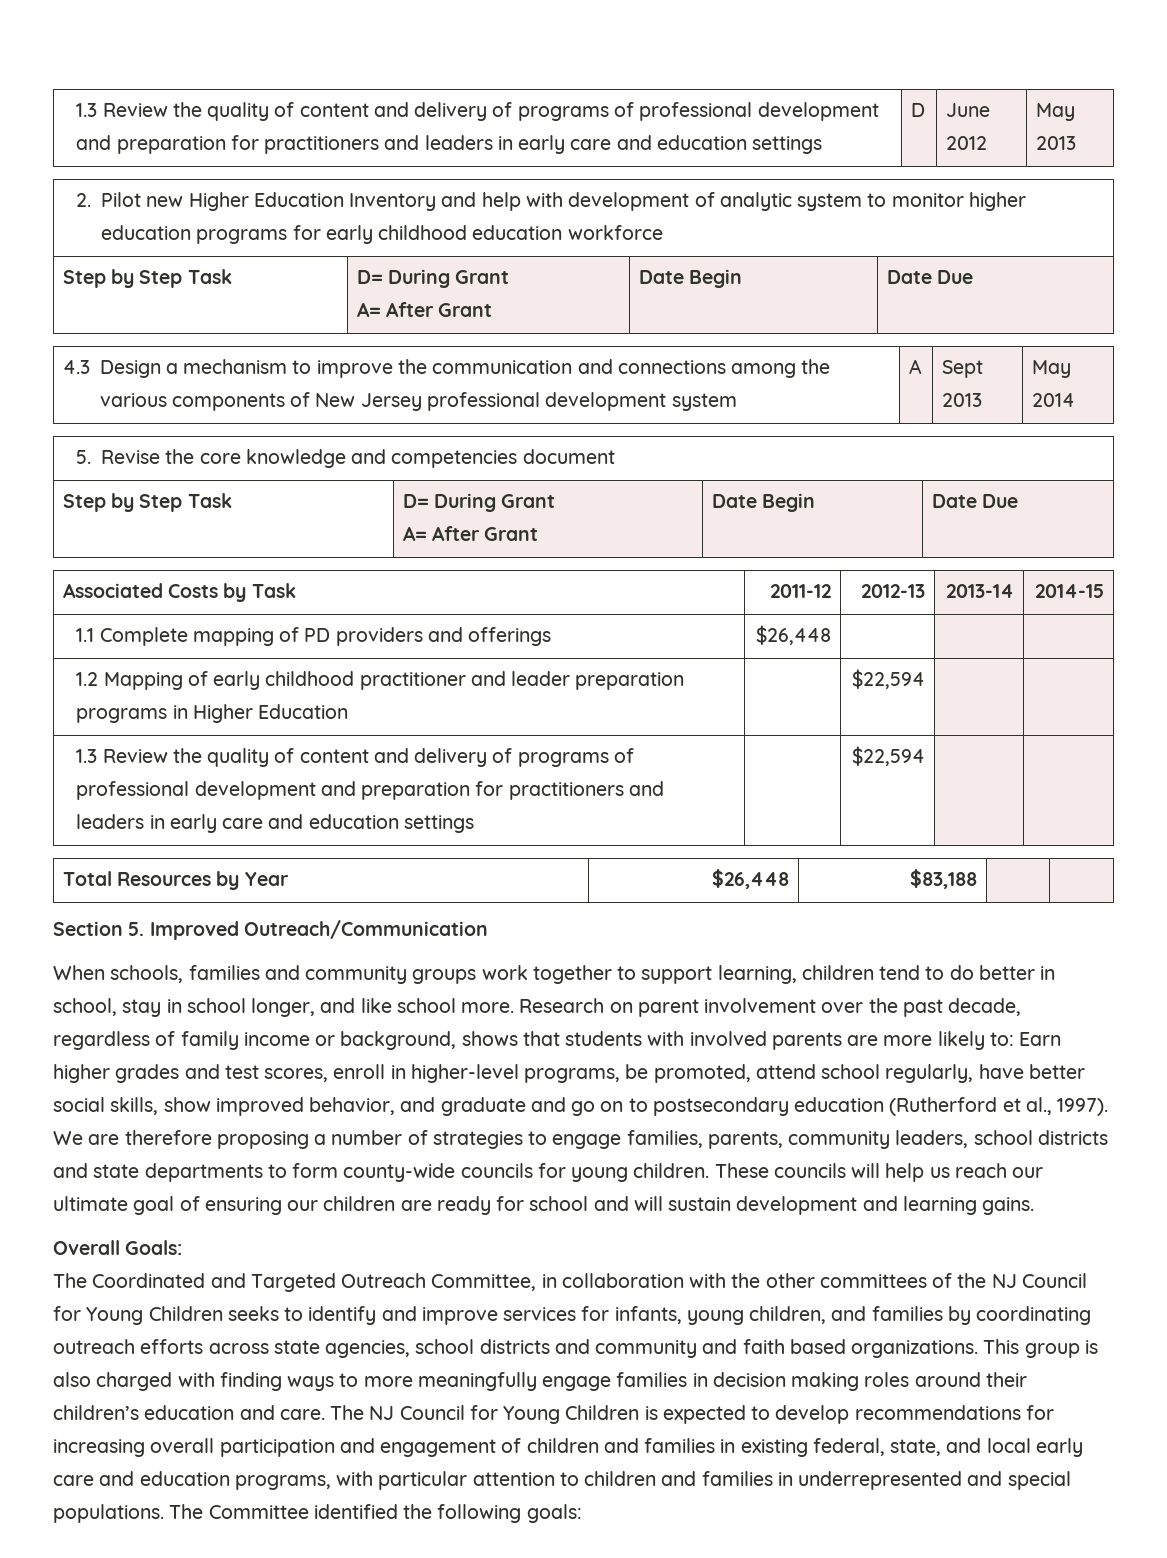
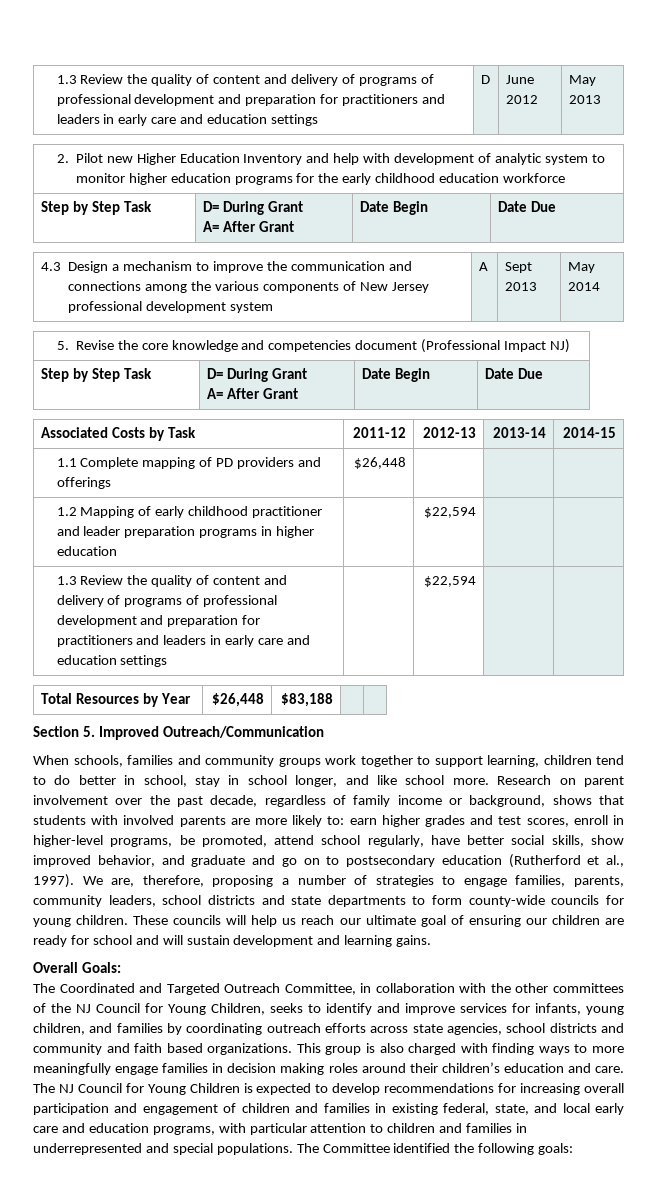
(321, 232) none -> [318,173,339,183] the
(615, 456) none -> [421,339,571,353] (Professional Impact NJ)
[192,704,349,723] Higher Education -> [276,526,315,538] [56,546,117,556] higher education
[1019,1032,1062,1046] Earn -> [349,818,377,825] earn
[88,1130,212,1145] are therefore -> [111,875,204,887] are, therefore,
[148,1306,223,1321] Children -> [211,1003,265,1015] Children,

